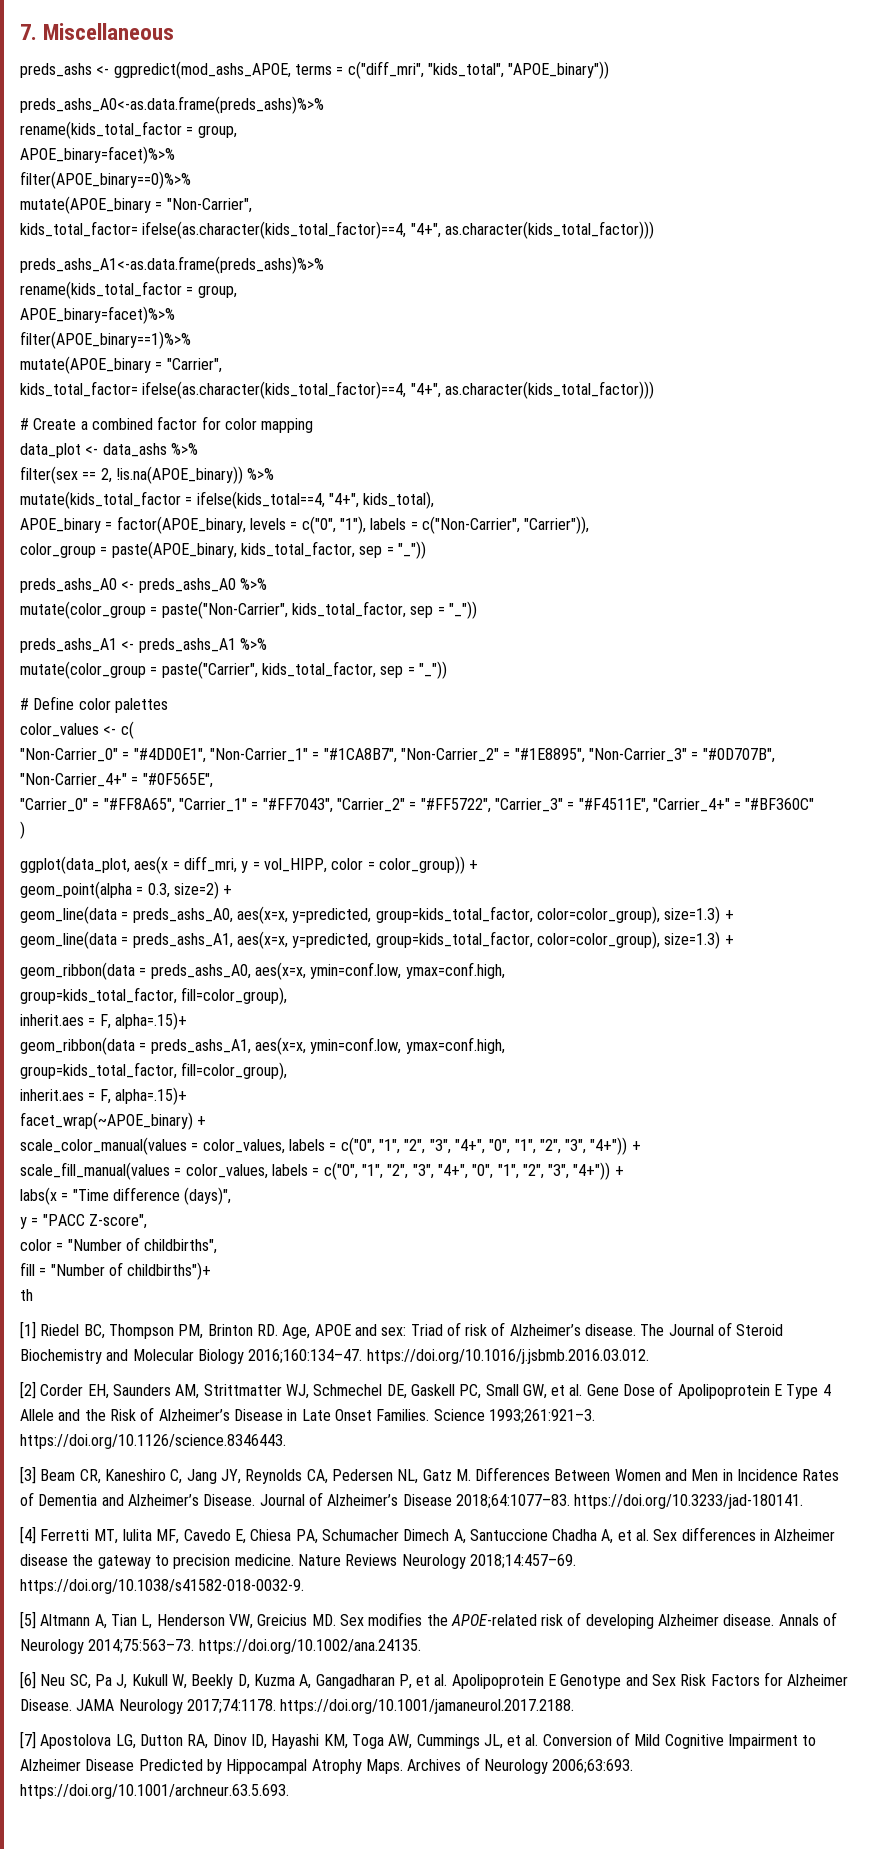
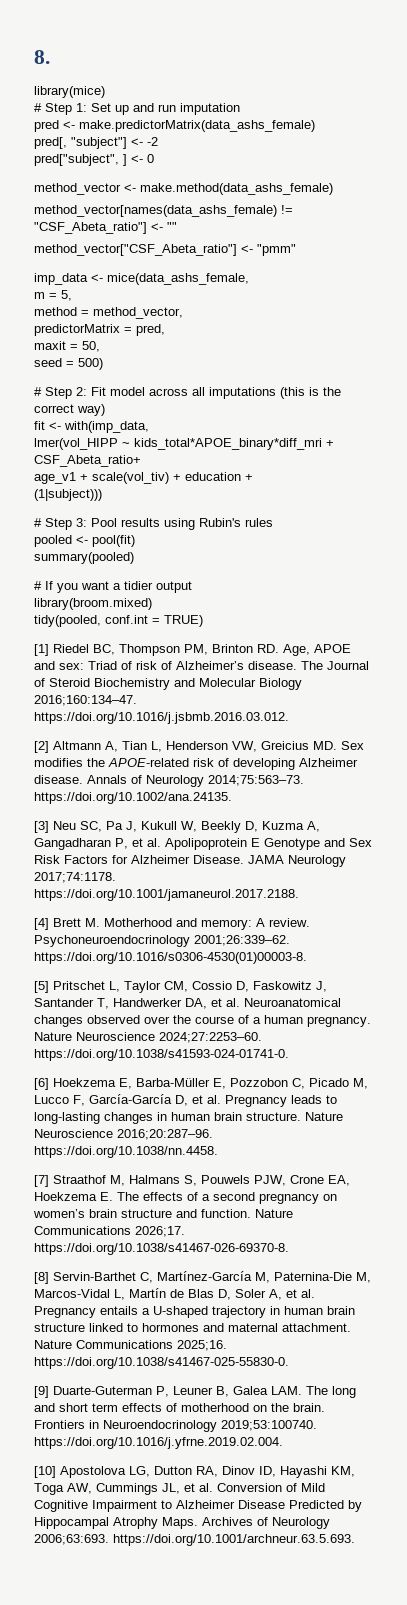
[20,23,175,40] [20,61,610,79] [20,96,324,114] [20,121,237,139] [20,146,175,164] [20,171,191,189] [20,196,252,214] [20,221,654,239] [20,256,324,274] [20,281,237,299] [20,306,175,324] [20,331,191,349] [20,356,222,374] [20,381,654,399] [20,416,314,433] [20,443,198,458] [20,466,275,484] [20,491,435,509] [20,516,590,534] [20,541,426,559] [20,578,267,593] [20,601,477,619] [20,638,267,653] [20,661,447,679] [20,696,168,713] [20,721,134,739] [20,748,775,763] [20,773,213,788] [20,798,815,813] [20,821,25,839] [20,856,479,874] [20,881,233,899] [20,906,734,924] [20,931,734,949] [20,962,505,980] [20,987,288,1005] [20,1012,187,1030] [20,1037,505,1055] [20,1062,288,1080] [20,1087,187,1105] [20,1112,207,1130] [20,1137,641,1155] [20,1162,624,1180] [20,1187,232,1205] [20,1214,147,1229] [20,1237,218,1254] [20,1262,212,1280] [20,1289,33,1301] 7. Miscellaneous // preds_ashs <- ggpredict(mod_ashs_APOE, terms = c("diff_mri", "kids_total", "APOE_binary")) // preds_ashs_A0<-as.data.frame(preds_ashs)%>% // rename(kids_total_factor = group, // APOE_binary=facet)%>% // filter(APOE_binary==0)%>% // mutate(APOE_binary = "Non-Carrier", // kids_total_factor= ifelse(as.character(kids_total_factor)==4, "4+", as.character(kids_total_factor))) // preds_ashs_A1<-as.data.frame(preds_ashs)%>% // rename(kids_total_factor = group, // APOE_binary=facet)%>% // filter(APOE_binary==1)%>% // mutate(APOE_binary = "Carrier", // kids_total_factor= ifelse(as.character(kids_total_factor)==4, "4+", as.character(kids_total_factor))) // # Create a combined factor for color mapping // data_plot <- data_ashs %>% // filter(sex == 2, !is.na(APOE_binary)) %>% // mutate(kids_total_factor = ifelse(kids_total==4, "4+", kids_total), // APOE_binary = factor(APOE_binary, levels = c("0", "1"), labels = c("Non-Carrier", "Carrier")), // color_group = paste(APOE_binary, kids_total_factor, sep = "_")) // preds_ashs_A0 <- preds_ashs_A0 %>% // mutate(color_group = paste("Non-Carrier", kids_total_factor, sep = "_")) // preds_ashs_A1 <- preds_ashs_A1 %>% // mutate(color_group = paste("Carrier", kids_total_factor, sep = "_")) // # Define color palettes // color_values <- c( // "Non-Carrier_0" = "#4DD0E1", "Non-Carrier_1" = "#1CA8B7", "Non-Carrier_2" = "#1E8895", "Non-Carrier_3" = "#0D707B", "Non-Carrier_4+" = "#0F565E", // "Carrier_0" = "#FF8A65", "Carrier_1" = "#FF7043", "Carrier_2" = "#FF5722", "Carrier_3" = "#F4511E", "Carrier_4+" = "#BF360C" // ) // ggplot(data_plot, aes(x = diff_mri, y = vol_HIPP, color = color_group)) + // geom_point(alpha = 0.3, size=2) + // geom_line(data = preds_ashs_A0, aes(x=x, y=predicted, group=kids_total_factor, color=color_group), size=1.3) + // geom_line(data = preds_ashs_A1, aes(x=x, y=predicted, group=kids_total_factor, color=color_group), size=1.3) + // geom_ribbon(data = preds_ashs_A0, aes(x=x, ymin=conf.low, ymax=conf.high, // group=kids_total_factor, fill=color_group), // inherit.aes = F, alpha=.15)+ // geom_ribbon(data = preds_ashs_A1, aes(x=x, ymin=conf.low, ymax=conf.high, // group=kids_total_factor, fill=color_group), // inherit.aes = F, alpha=.15)+ // facet_wrap(~APOE_binary) + // scale_color_manual(values = color_values, labels = c("0", "1", "2", "3", "4+", "0", "1", "2", "3", "4+")) + // scale_fill_manual(values = color_values, labels = c("0", "1", "2", "3", "4+", "0", "1", "2", "3", "4+")) + // labs(x = "Time difference (days)", // y = "PACC Z-score", // color = "Number of childbirths", // fill = "Number of childbirths")+ // th -> [34,50,50,64] [34,86,105,98] [34,103,240,115] [34,120,315,132] [34,137,158,149] [34,154,154,166] [34,183,333,195] [34,205,293,217] [34,222,177,234] [34,244,296,256] [34,273,249,285] [34,290,72,301] [34,307,183,319] [34,324,165,336] [34,341,100,352] [34,358,103,370] [34,387,341,399] [34,404,105,416] [34,421,149,433] [34,438,334,450] [34,455,141,467] [34,472,253,484] [34,489,102,501] [34,518,273,530] [34,535,135,547] [34,552,134,564] [34,581,192,593] [34,598,152,610] [34,615,203,627] 8. // library(mice) // # Step 1: Set up and run imputation // pred <- make.predictorMatrix(data_ashs_female) // pred[, "subject"] <- -2 // pred["subject", ] <- 0 // method_vector <- make.method(data_ashs_female) // method_vector[names(data_ashs_female) != "CSF_Abeta_ratio"] <- "" // method_vector["CSF_Abeta_ratio"] <- "pmm" // imp_data <- mice(data_ashs_female, // m = 5, // method = method_vector, // predictorMatrix = pred, // maxit = 50, // seed = 500) // # Step 2: Fit model across all imputations (this is the correct way) // fit <- with(imp_data, // lmer(vol_HIPP ~ kids_total*APOE_binary*diff_mri + CSF_Abeta_ratio+ // age_v1 + scale(vol_tiv) + education + // (1|subject))) // # Step 3: Pool results using Rubin's rules // pooled <- pool(fit) // summary(pooled) // # If you want a tidier output // library(broom.mixed) // tidy(pooled, conf.int = TRUE)
[40,1382,831,1399] [20,1407,595,1423] [20,1434,286,1449] [20,1466,840,1484] [20,1492,804,1509] [20,1526,836,1544] [20,1554,576,1569] [20,1579,304,1594] [20,1611,36,1629] Corder EH, Saunders AM, Strittmatter WJ, Schmechel DE, Gaskell PC, Small GW, et al. Gene Dose of Apolipoprotein E Type 4 Allele and the Risk of Alzheimer’s Disease in Late Onset Families. Science 1993;261:921–3. https://doi.org/10.1126/science.8346443. // [3] Beam CR, Kaneshiro C, Jang JY, Reynolds CA, Pedersen NL, Gatz M. Differences Between Women and Men in Incidence Rates of Dementia and Alzheimer’s Disease. Journal of Alzheimer’s Disease 2018;64:1077–83. https://doi.org/10.3233/jad-180141. // [4] Ferretti MT, Iulita MF, Cavedo E, Chiesa PA, Schumacher Dimech A, Santuccione Chadha A, et al. Sex differences in Alzheimer disease the gateway to precision medicine. Nature Reviews Neurology 2018;14:457–69. https://doi.org/10.1038/s41582-018-0032-9. // [5] -> (49, 747) none
[20,1671,36,1689] [6] -> [34,821,49,833] [3]
[20,1731,36,1749] [7] -> [34,918,310,930] [34,935,290,947] [34,952,307,964] [34,981,327,993] [34,998,341,1009] [34,1015,371,1027] [34,1032,262,1043] [34,1049,289,1061] [34,1078,368,1090] [34,1094,337,1107] [34,1112,343,1124] [34,1129,213,1140] [34,1146,218,1158] [34,1175,350,1187] [34,1192,337,1204] [33,1209,293,1218] [34,1226,185,1237] [34,1243,289,1255] [34,1271,371,1284] [34,1288,315,1300] [34,1306,355,1318] [34,1323,351,1332] [34,1340,227,1351] [34,1357,289,1369] [34,1386,356,1398] [34,1403,325,1412] [34,1420,317,1432] [34,1437,283,1449] [34,1466,56,1478] [4] Brett M. Motherhood and memory: A review. Psychoneuroendocrinology 2001;26:339–62. https://doi.org/10.1016/s0306-4530(01)00003-8. // [5] Pritschet L, Taylor CM, Cossio D, Faskowitz J, Santander T, Handwerker DA, et al. Neuroanatomical changes observed over the course of a human pregnancy. Nature Neuroscience 2024;27:2253–60. https://doi.org/10.1038/s41593-024-01741-0. // [6] Hoekzema E, Barba-Müller E, Pozzobon C, Picado M, Lucco F, García-García D, et al. Pregnancy leads to long-lasting changes in human brain structure. Nature Neuroscience 2016;20:287–96. https://doi.org/10.1038/nn.4458. // [7] Straathof M, Halmans S, Pouwels PJW, Crone EA, Hoekzema E. The effects of a second pregnancy on women’s brain structure and function. Nature Communications 2026;17. https://doi.org/10.1038/s41467-026-69370-8. // [8] Servin-Barthet C, Martínez-García M, Paternina-Die M, Marcos-Vidal L, Martín de Blas D, Soler A, et al. Pregnancy entails a U-shaped trajectory in human brain structure linked to hormones and maternal attachment. Nature Communications 2025;16. https://doi.org/10.1038/s41467-025-55830-0. // [9] Duarte-Guterman P, Leuner B, Galea LAM. The long and short term effects of motherhood on the brain. Frontiers in Neuroendocrinology 2019;53:100740. https://doi.org/10.1016/j.yfrne.2019.02.004. // [10]

